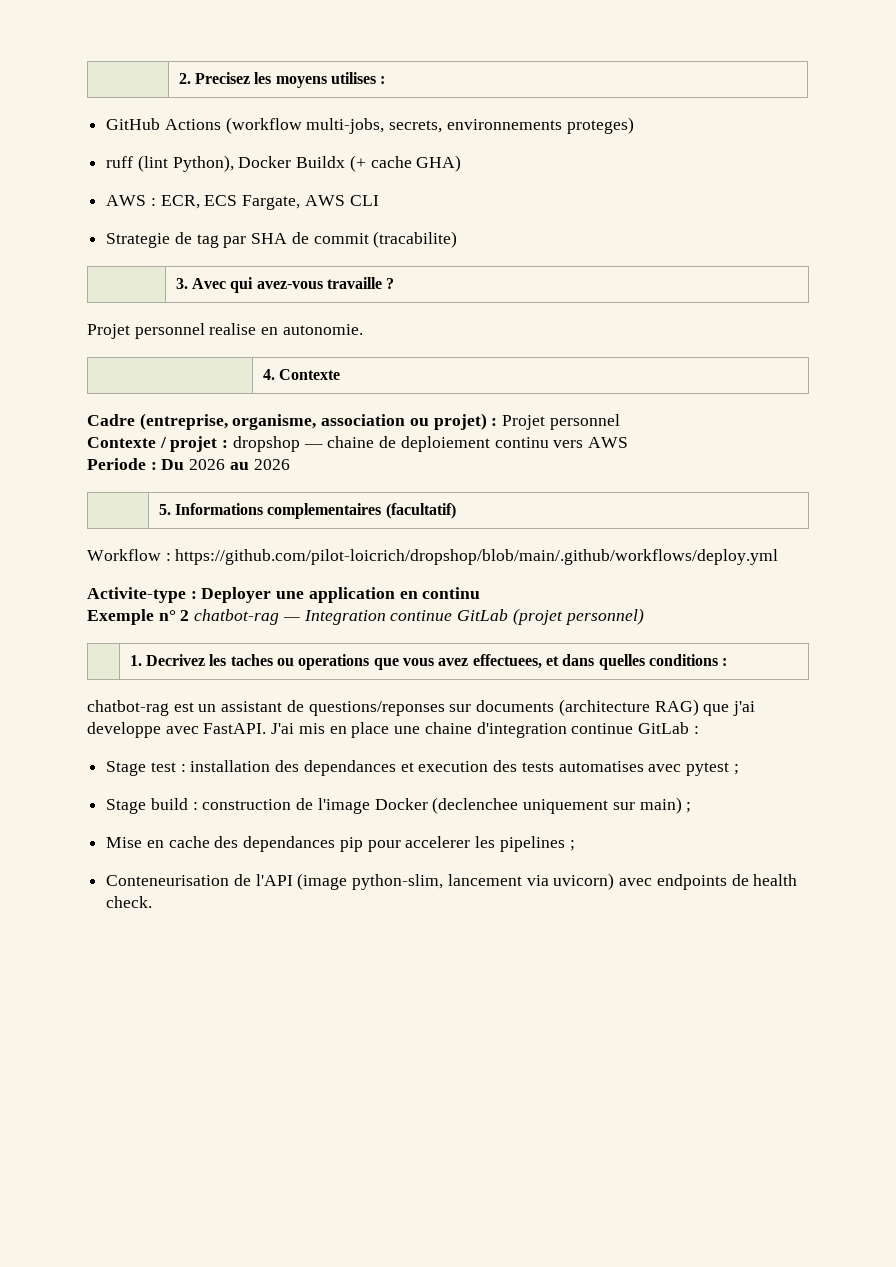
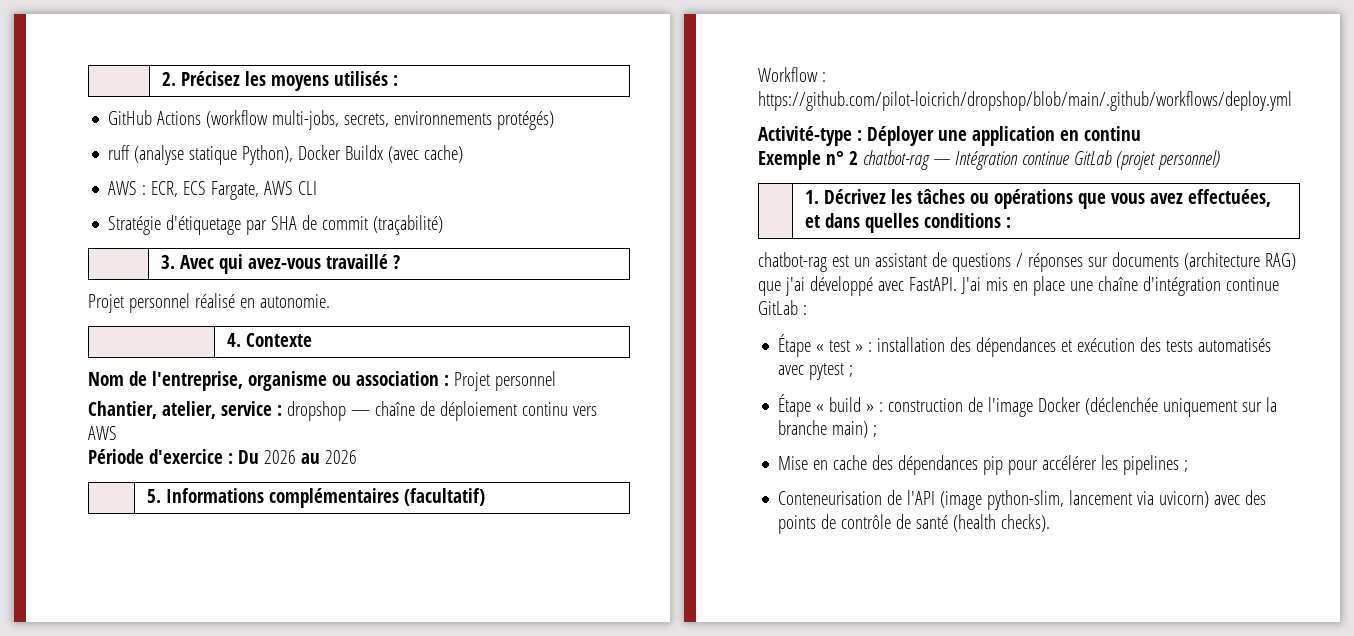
[194,72,250,84] Precisez -> [180,71,240,86] Précisez
[330,72,376,84] utilises -> [333,71,388,86] utilisés
[566,117,634,134] proteges) -> [497,111,555,130] protégés)
[137,155,168,172] (lint -> [134,145,238,165] (analyse statique
[349,155,462,172] (+ cache GHA) -> [388,145,464,163] (avec cache)
[106,232,219,248] Strategie de tag -> [108,215,242,235] Stratégie d'étiquetage
[373,231,458,248] (tracabilite) -> [373,215,444,235] (traçabilité)
[326,277,382,289] travaille -> [325,254,388,269] travaillé
[209,323,257,335] realise -> [194,293,235,308] réalisé
[87,413,620,430] [87,436,490,452] Cadre (entreprise, organisme, association ou projet) : Projet personnel // Contexte / projet : dropshop — chaine de deploiement -> [88,371,556,391] [88,401,517,421] Nom de l'entreprise, organisme ou association : Projet personnel // Chantier, atelier, service : dropshop — chaîne de déploiement
[87,458,146,470] Periode -> [88,449,223,464] Période d'exercice
[267,503,382,519] complementaires -> [268,488,399,508] complémentaires
[87,587,272,603] Activite-type : Deployer -> [758,126,934,146] Activité-type : Déployer
[303,610,386,625] Integration -> [954,151,1018,170] Intégration
[145,654,370,670] Decrivez les taches ou operations -> [823,189,1073,209] Décrivez les tâches ou opérations
[472,654,542,669] effectuees, -> [1187,189,1271,207] effectuées,
[308,701,445,716] questions/reponses -> [951,253,1083,272] questions / réponses
[87,722,161,738] developpe -> [809,276,873,296] développé
[424,722,567,738] chaine d'integration -> [1097,276,1221,296] chaîne d'intégration
[106,760,489,776] Stage test : installation des dependances et execution -> [778,334,1136,357] Étape « test » : installation des dépendances et exécution
[558,761,644,772] automatises -> [1198,338,1272,352] automatisés
[106,798,188,814] Stage build -> [778,394,875,417] Étape « build »
[432,797,519,814] (declenchee -> [1085,397,1159,415] (déclenchée
(635, 806) none -> [1266,397,1278,412] [778,420,828,435] la branche
[243,836,336,852] dependances -> [898,455,979,475] dépendances
[405,836,471,848] accelerer -> [1042,455,1098,470] accélérer
[656,874,798,890] [106,896,153,908] endpoints de health check. -> [1245,490,1267,505] [778,514,1051,534] des points de contrôle de santé (health checks).

